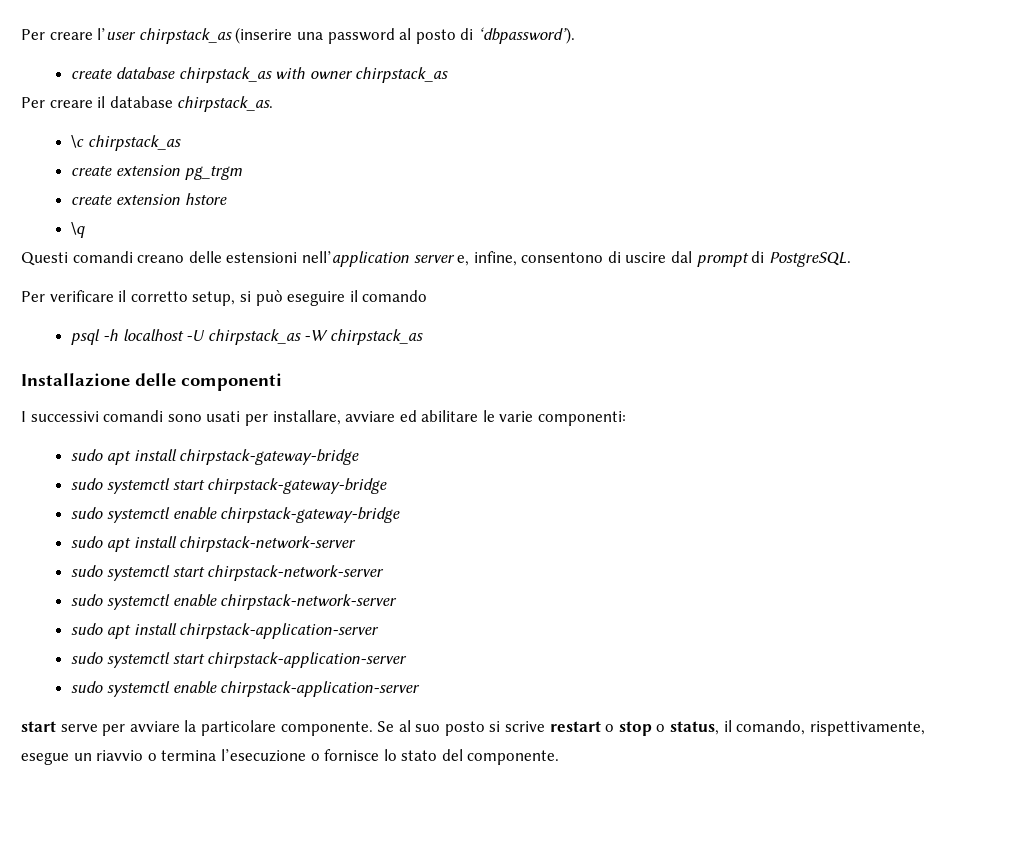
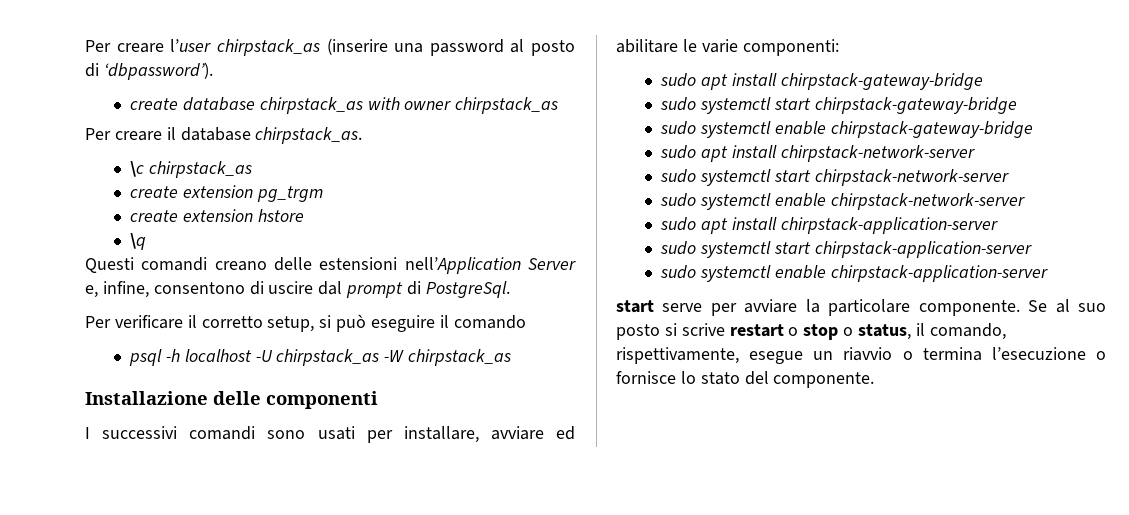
[301,251,455,267] nell’application server -> [404,257,576,274] nell’Application Server
[768,252,851,267] PostgreSQL. -> [425,281,510,298] PostgreSql.

